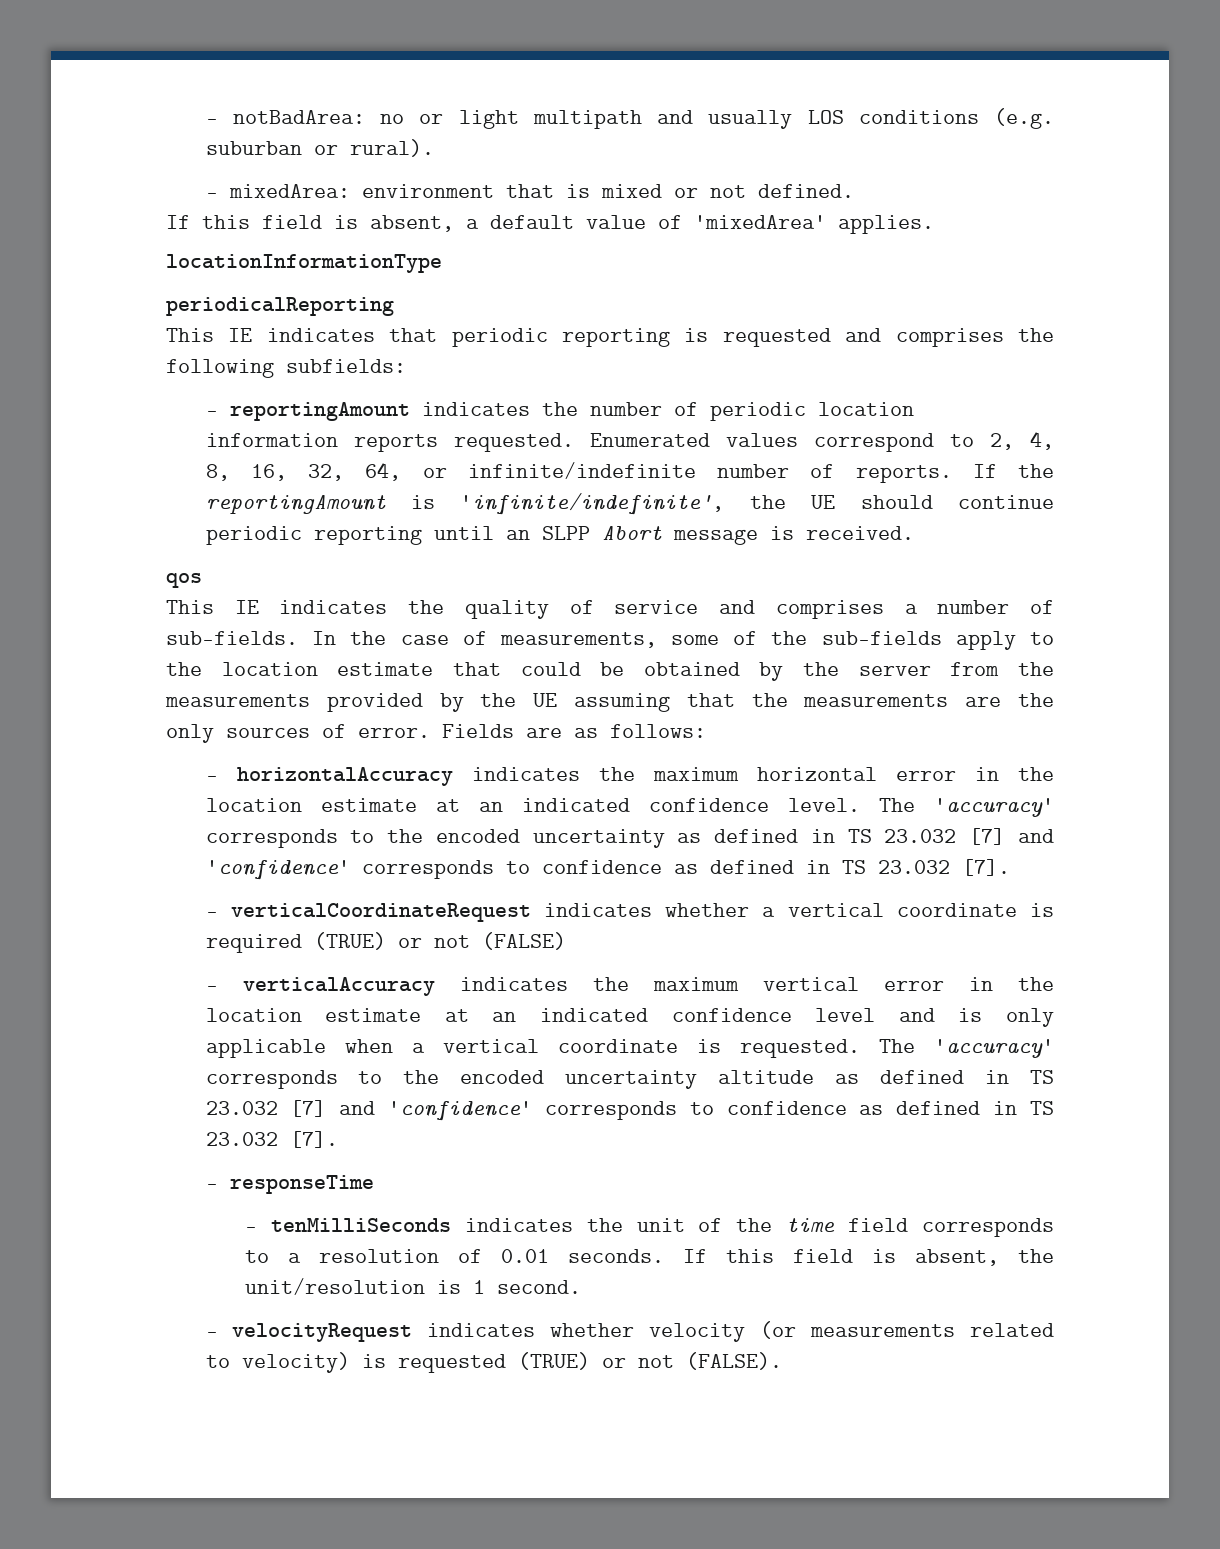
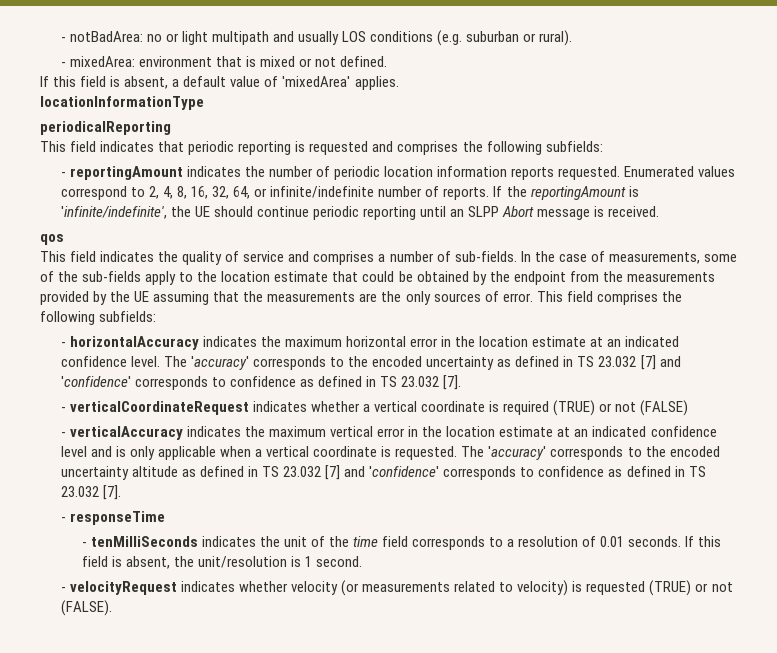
[228,328,253,342] IE -> [70,141,97,152] field
[234,600,259,614] IE -> [70,251,97,262] field
[858,666,931,676] server -> [513,271,566,285] endpoint
[442,724,706,738] Fields are as follows: -> [536,291,682,305] [40,311,157,325] This field comprises the following subfields:

